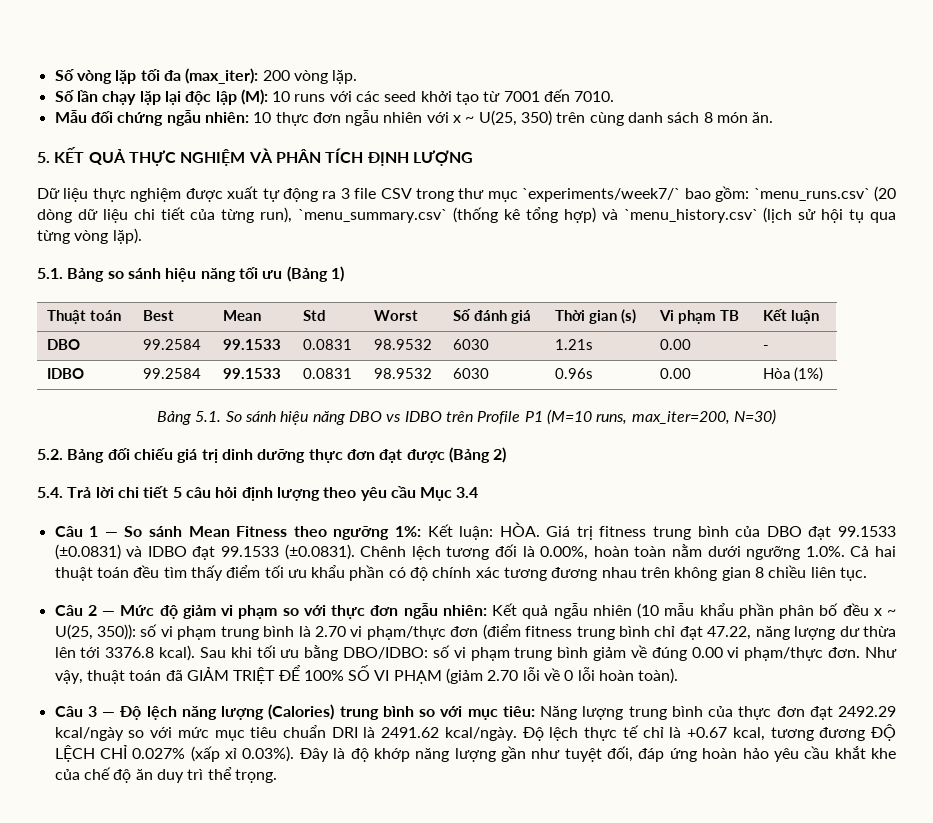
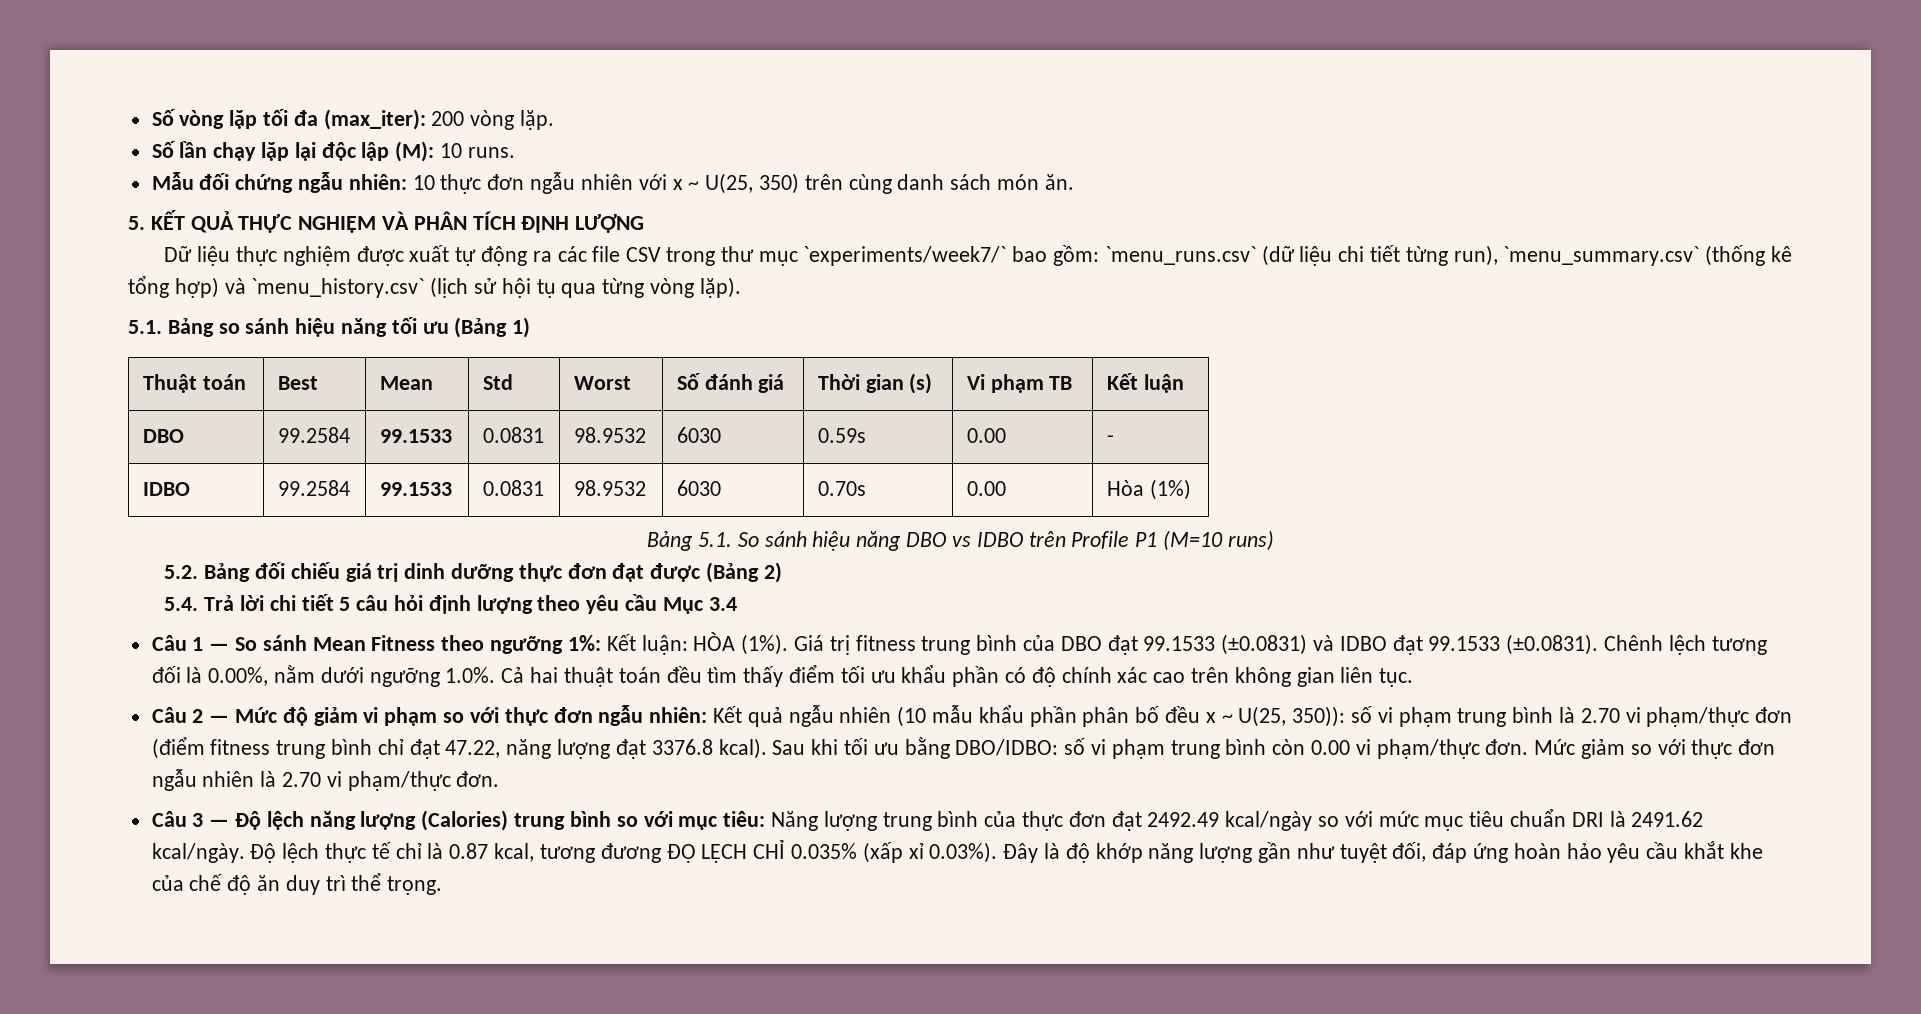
[294,89,615,105] runs với các seed khởi tạo từ 7001 đến 7010. -> [467,147,515,158] runs.
[703,112,713,123] 8 -> (992, 182) none
[340,188,350,199] 3 -> [557,246,587,262] các
[874,186,897,202] [37,209,98,223] (20 dòng dữ -> [1261,245,1295,266] (dữ
[190,209,216,220] của -> (1401, 253) none
[555,339,594,350] 1.21s -> [817,428,866,443] 0.59s
[555,368,594,379] 0.96s -> [817,481,866,496] 0.70s
[596,409,776,425] runs, max_iter=200, N=30) -> [1227,530,1274,551] runs)
[499,522,540,537] HÒA. -> [693,632,789,655] HÒA (1%).
[593,546,667,557] hoàn toàn -> (269, 676) none
[504,567,637,581] tương đương nhau -> [1153,672,1186,683] cao
[755,565,807,578] 8 chiều -> (1335, 677) none
[839,626,896,637] [54,647,101,658] dư thừa lên tới -> [615,739,646,759] đạt
[593,645,687,661] giảm về đúng -> [1272,739,1306,755] còn
[865,647,898,658] [54,665,679,684] Như vậy, thuật toán đã GIẢM TRIỆT ĐỂ 100% SỐ VI PHẠM (giảm 2.70 lỗi về 0 lỗi hoàn toàn). -> [1534,739,1776,759] [151,769,500,791] Mức giảm so với thực đơn ngẫu nhiên là 2.70 vi phạm/thực đơn.
[838,706,897,717] 2492.29 -> [1147,812,1220,827] 2492.49
[687,727,728,738] +0.67 -> [449,843,489,859] 0.87
[132,748,186,759] 0.027% -> [790,843,857,859] 0.035%

